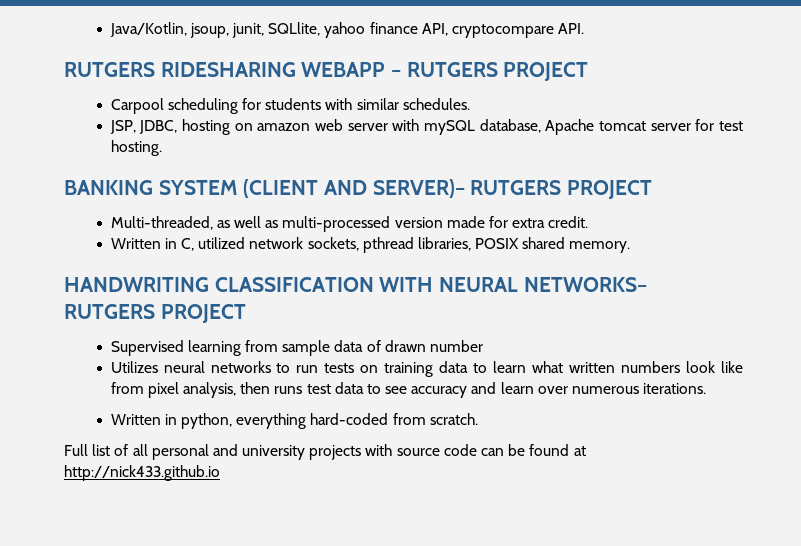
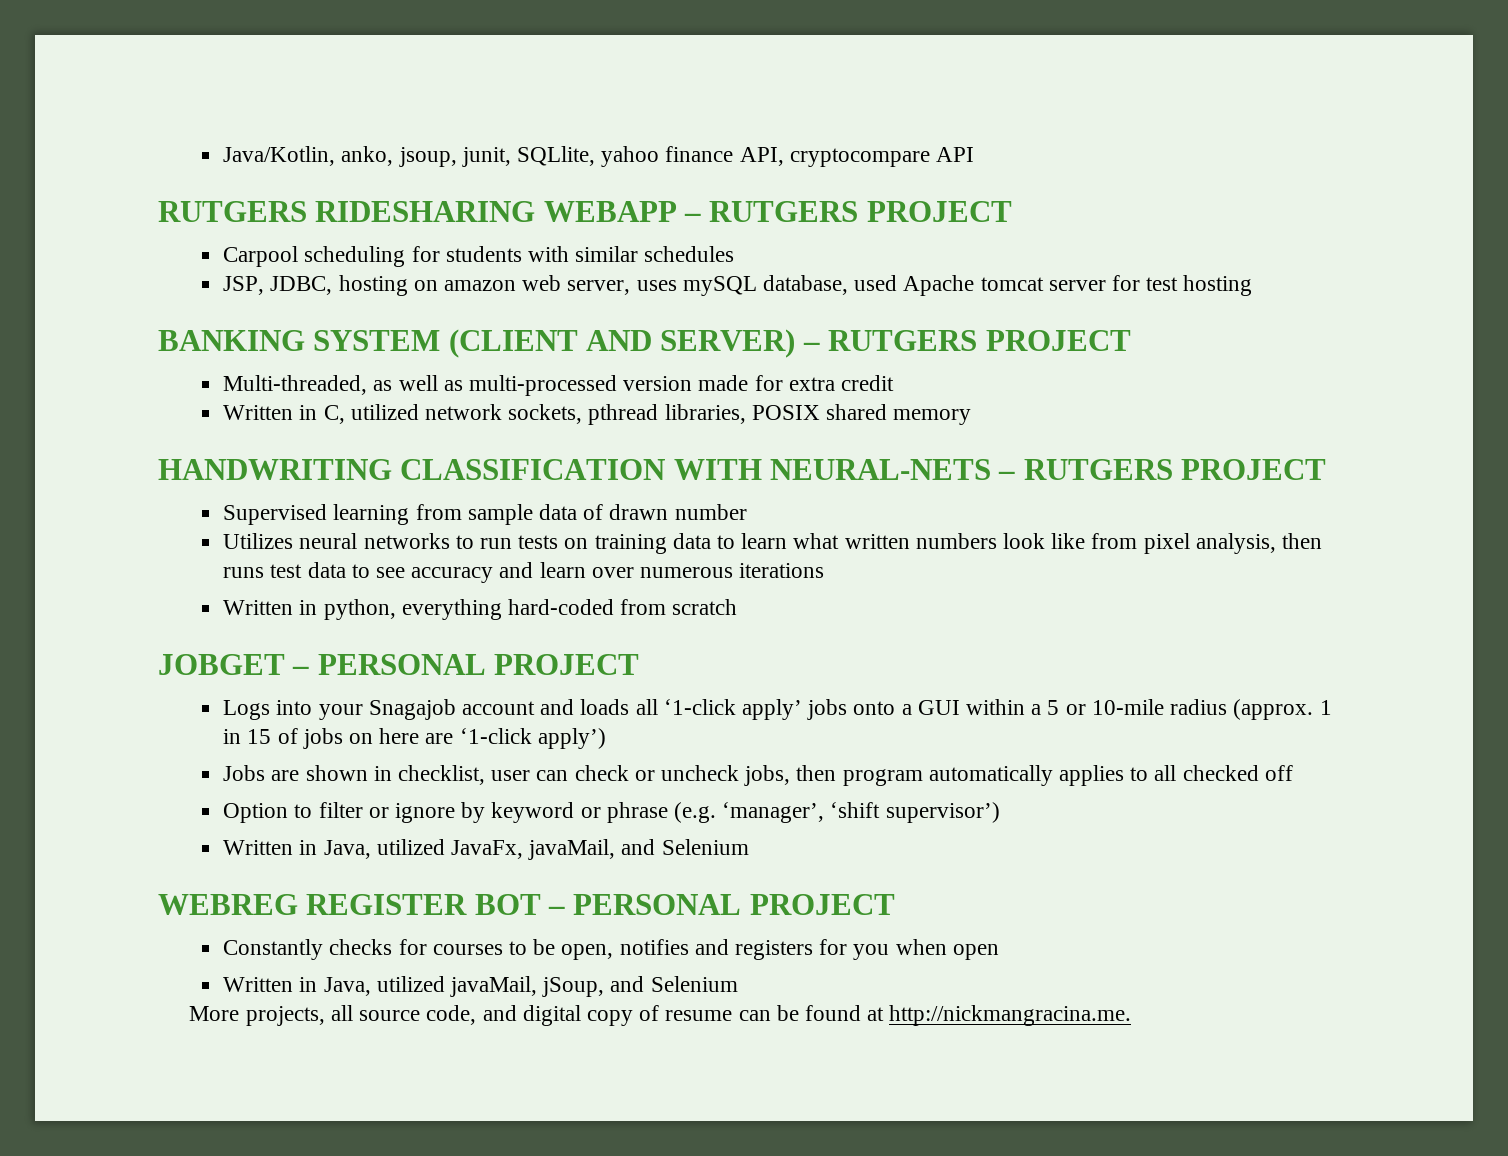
(187, 29) none -> [341,146,394,166] anko,
[558,23,585,34] API. -> [935,147,974,162] API
[402,98,470,110] schedules. -> [644,246,735,262] schedules
[347,119,420,131] server with -> [567,280,677,295] server, uses
(541, 126) none -> [854,275,898,291] used
[110,140,162,156] hosting. -> [1183,275,1253,296] hosting
[372,179,465,198] SERVER)– -> [660,329,820,358] SERVER) –
[548,216,589,228] credit. -> [840,375,894,391] credit
[569,241,631,253] memory. -> [893,409,972,425] memory
[438,277,647,292] NEURAL NETWORKS– -> [770,459,1016,480] NEURAL-NETS –
[643,383,707,394] iterations. -> [739,563,825,578] iterations
[429,413,478,425] [64,444,477,460] scratch. // Full list of all personal and university projects with source code -> [672,599,738,615] [158,654,640,675] [223,699,1332,720] [223,728,606,749] [223,765,1293,786] [223,802,1000,823] [223,839,749,860] [158,894,895,915] [223,939,999,960] [223,976,738,997] [189,1005,733,1026] scratch // JOBGET – PERSONAL PROJECT // Logs into your Snagajob account and loads all ‘1-click apply’ jobs onto a GUI within a 5 or 10-mile radius (approx. 1 in 15 of jobs on here are ‘1-click apply’) // Jobs are shown in checklist, user can check or uncheck jobs, then program automatically applies to all checked off // Option to filter or ignore by keyword or phrase (e.g. ‘manager’, ‘shift supervisor’) // Written in Java, utilized JavaFx, javaMail, and Selenium // WEBREG REGISTER BOT – PERSONAL PROJECT // Constantly checks for courses to be open, notifies and registers for you when open // Written in Java, utilized javaMail, jSoup, and Selenium // More projects, all source code, and digital copy of resume
[64,465,220,481] http://nick433.github.io -> [889,1005,1132,1026] http://nickmangracina.me.

